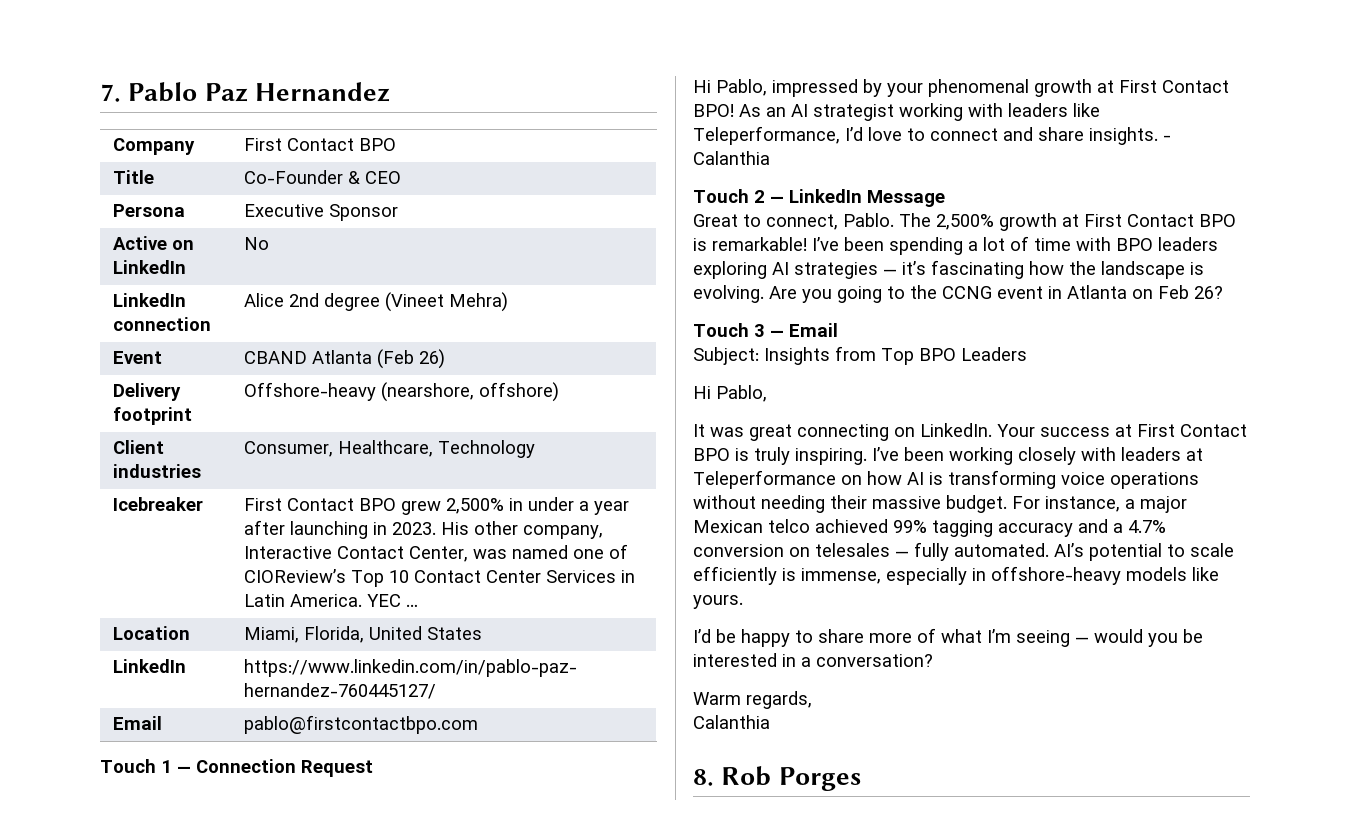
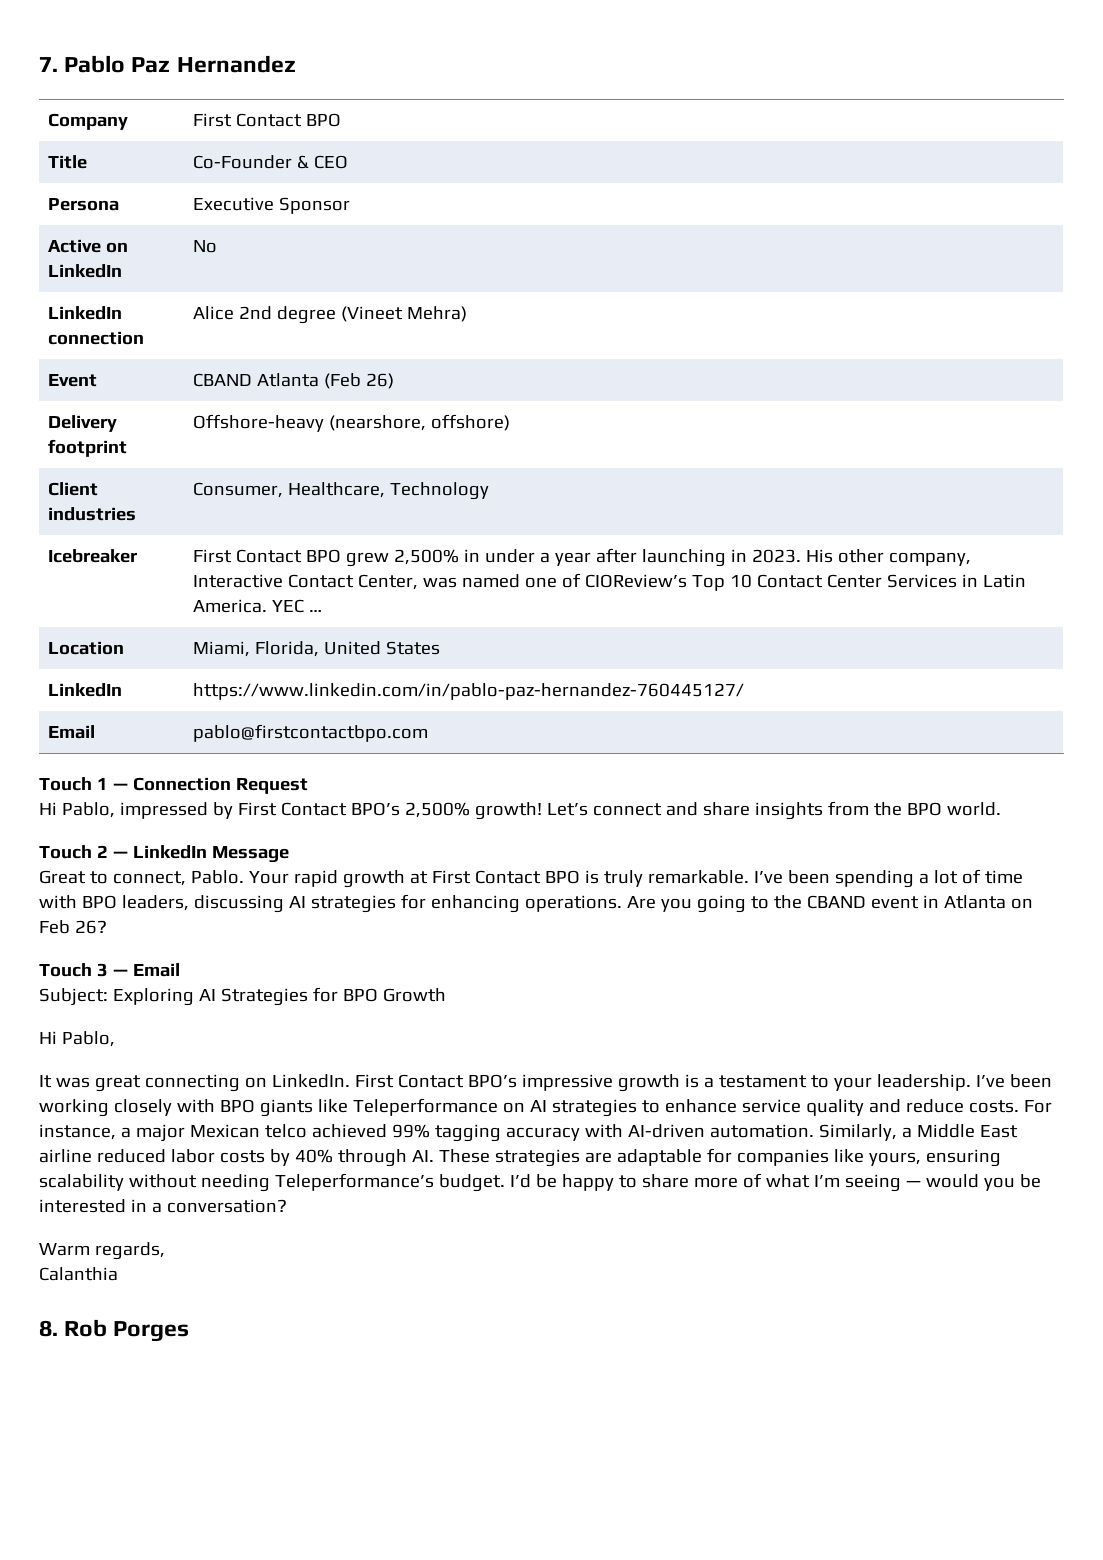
[887,79,1229,97] [693,103,1100,121] [693,126,1171,145] [693,151,770,165] your phenomenal growth at First Contact BPO! As an AI strategist working with leaders like Teleperformance, I’d love to connect and share insights. - Calanthia -> [237,801,1001,820] First Contact BPO’s 2,500% growth! Let’s connect and share insights from the BPO world.
[899,213,994,230] The 2,500% -> [248,870,338,887] Your rapid
[712,237,807,251] remarkable! -> [603,870,749,887] truly remarkable.
[1158,237,1218,251] [693,260,1204,279] [693,285,764,303] leaders exploring AI strategies — it’s fascinating how the landscape is evolving. -> [121,894,622,913] leaders, discussing AI strategies for enhancing operations.
[942,286,992,299] CCNG -> [806,895,866,909] CBAND
[764,346,1027,365] Insights from Top BPO Leaders -> [112,987,446,1006] Exploring AI Strategies for BPO Growth
[997,424,1247,437] [693,447,867,465] Your success at First Contact BPO is truly inspiring. -> [354,1074,971,1092] First Contact BPO’s impressive growth is a testament to your leadership.
[1121,447,1203,461] [693,470,1199,489] [693,495,1007,513] leaders at Teleperformance on how AI is transforming voice operations without needing their massive budget. -> [219,1098,1019,1117] BPO giants like Teleperformance on AI strategies to enhance service quality and reduce costs.
[1078,519,1166,533] [693,542,1234,561] [693,566,1219,585] [693,595,743,609] and a 4.7% conversion on telesales — fully automated. AI’s potential to scale efficiently is immense, especially in offshore-heavy models like yours. // -> [584,1124,1018,1141] [39,1148,1001,1167] [39,1173,505,1192] with AI-driven automation. Similarly, a Middle East airline reduced labor costs by 40% through AI. These strategies are adaptable for companies like yours, ensuring scalability without needing Teleperformance’s budget.

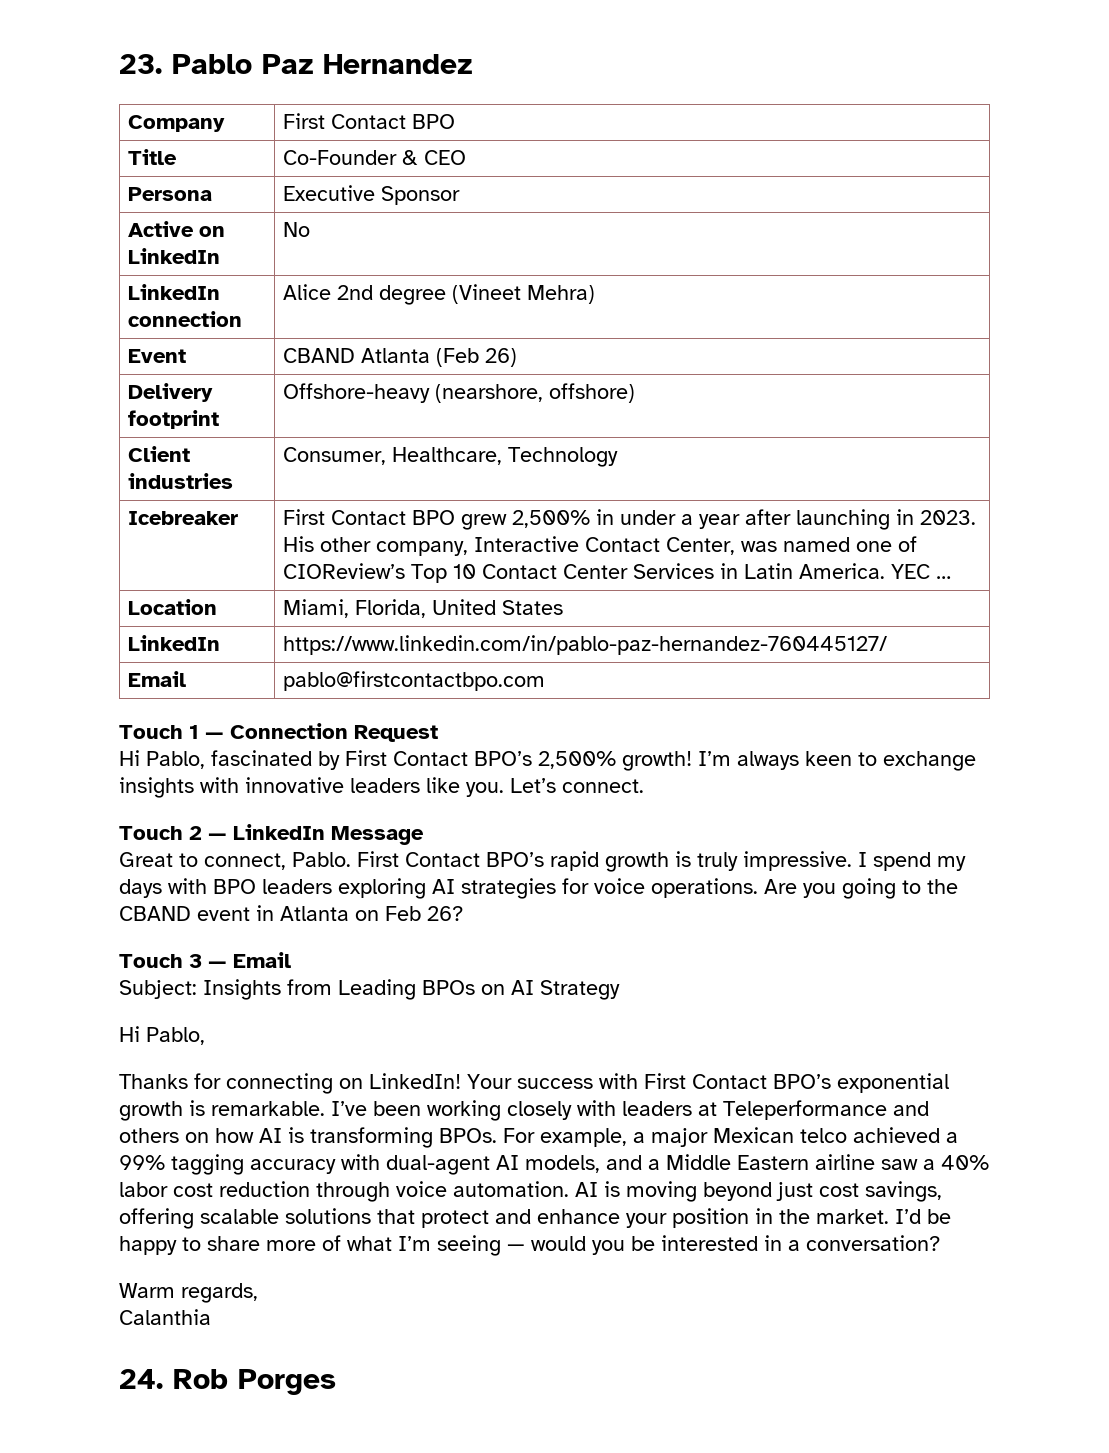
[39,57,58,72] 7. -> [119,54,162,74] 23.
[119,802,208,819] impressed -> [211,750,312,766] fascinated
[546,801,1001,820] Let’s connect and share insights from the BPO world. -> [698,751,976,771] [119,777,644,798] I’m always keen to exchange insights with innovative leaders like you. Let’s connect.
[248,869,1023,888] [39,895,284,913] Your rapid growth at First Contact BPO is truly remarkable. I’ve been spending a lot of time with BPO leaders, discussing -> [357,851,966,872] [119,878,426,899] First Contact BPO’s rapid growth is truly impressive. I spend my days with BPO leaders exploring
[430,895,520,913] enhancing -> [594,878,645,894] voice
[112,987,446,1006] [39,1031,115,1047] [39,1074,971,1092] Exploring AI Strategies for BPO Growth // Hi Pablo, // It was great connecting on LinkedIn. First Contact BPO’s impressive growth is a testament to your leadership. -> [203,979,620,1000] [119,1026,205,1045] [119,1073,949,1094] [119,1100,325,1121] Insights from Leading BPOs on AI Strategy // Hi Pablo, // Thanks for connecting on LinkedIn! Your success with First Contact BPO’s exponential growth is remarkable.
[219,1098,1052,1117] [39,1124,116,1140] BPO giants like Teleperformance on AI strategies to enhance service quality and reduce costs. For instance, -> [622,1100,929,1120] [119,1127,627,1148] leaders at Teleperformance and others on how AI is transforming BPOs. For example,
(387, 1131) none -> [946,1132,958,1143] a
[627,1124,1018,1141] [39,1148,1001,1167] [39,1173,505,1192] AI-driven automation. Similarly, a Middle East airline reduced labor costs by 40% through AI. These strategies are adaptable for companies like yours, ensuring scalability without needing Teleperformance’s budget. -> [386,1154,989,1175] [119,1181,942,1202] [119,1208,889,1229] dual-agent AI models, and a Middle Eastern airline saw a 40% labor cost reduction through voice automation. AI is moving beyond just cost savings, offering scalable solutions that protect and enhance your position in the market.
[39,1320,58,1337] 8. -> [119,1369,163,1389] 24.

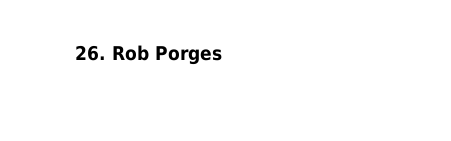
[119,54,472,74] [128,115,226,132] [283,113,456,129] [128,149,178,165] [283,150,467,165] [128,187,213,201] [283,185,461,205] [128,221,226,237] [128,248,221,264] [283,222,311,237] [128,284,221,300] [128,311,243,327] [283,284,596,305] [128,349,187,363] [283,348,518,367] [128,383,214,402] [128,410,220,429] [283,383,636,403] [128,446,191,462] [128,473,234,489] [283,447,619,467] [128,511,239,525] [283,509,977,530] [283,536,918,556] [283,563,952,583] [128,599,218,615] [283,599,564,618] [128,635,221,651] [283,635,888,655] [128,671,187,687] [283,671,546,691] [119,723,438,742] [119,750,976,771] [119,777,644,798] [119,824,424,845] [119,851,966,872] [119,878,958,899] [119,905,463,921] [119,952,291,968] [119,979,620,1000] [119,1026,205,1045] [119,1073,949,1094] [119,1100,929,1121] [119,1127,958,1148] [119,1154,989,1175] [119,1181,942,1202] [119,1208,951,1229] [119,1235,940,1256] [119,1283,258,1303] [119,1309,211,1325] [119,1369,163,1389] 23. Pablo Paz Hernandez // Company | First Contact BPO // Title | Co-Founder & CEO // Persona | Executive Sponsor // Active on LinkedIn | No // LinkedIn connection | Alice 2nd degree (Vineet Mehra) // Event | CBAND Atlanta (Feb 26) // Delivery footprint | Offshore-heavy (nearshore, offshore) // Client industries | Consumer, Healthcare, Technology // Icebreaker | First Contact BPO grew 2,500% in under a year after launching in 2023. His other company, Interactive Contact Center, was named one of CIOReview’s Top 10 Contact Center Services in Latin America. YEC … // Location | Miami, Florida, United States // LinkedIn | https://www.linkedin.com/in/pablo-paz-hernandez-760445127/ // Email | pablo@firstcontactbpo.com // Touch 1 — Connection Request // Hi Pablo, fascinated by First Contact BPO’s 2,500% growth! I’m always keen to exchange insights with innovative leaders like you. Let’s connect. // Touch 2 — LinkedIn Message // Great to connect, Pablo. First Contact BPO’s rapid growth is truly impressive. I spend my days with BPO leaders exploring AI strategies for voice operations. Are you going to the CBAND event in Atlanta on Feb 26? // Touch 3 — Email // Subject: Insights from Leading BPOs on AI Strategy // Hi Pablo, // Thanks for connecting on LinkedIn! Your success with First Contact BPO’s exponential growth is remarkable. I’ve been working closely with leaders at Teleperformance and others on how AI is transforming BPOs. For example, a major Mexican telco achieved a 99% tagging accuracy with dual-agent AI models, and a Middle Eastern airline saw a 40% labor cost reduction through voice automation. AI is moving beyond just cost savings, offering scalable solutions that protect and enhance your position in the market. I’d be happy to share more of what I’m seeing — would you be interested in a conversation? // Warm regards, // Calanthia // 24. -> [75,45,106,61] 26.

